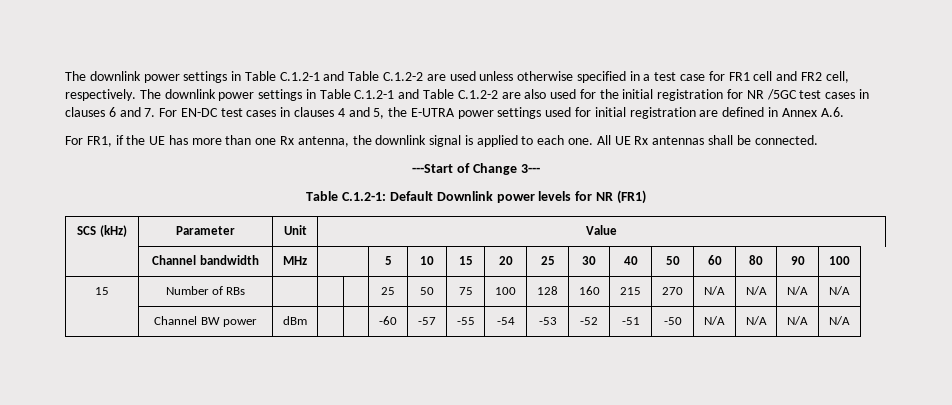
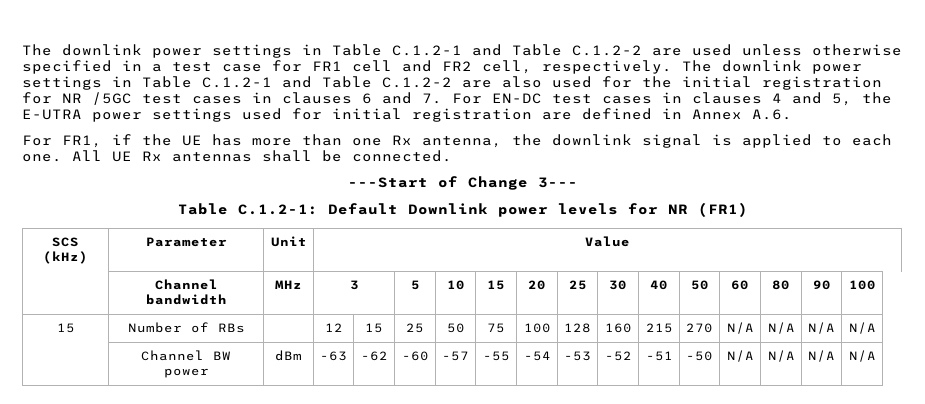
(307, 260) none -> [349,280,359,290] 3
(246, 291) | -> [324,323,343,332] [365,323,383,333] 12 | 15
(307, 320) | -> [320,351,347,361] [360,351,388,361] -63 | -62

